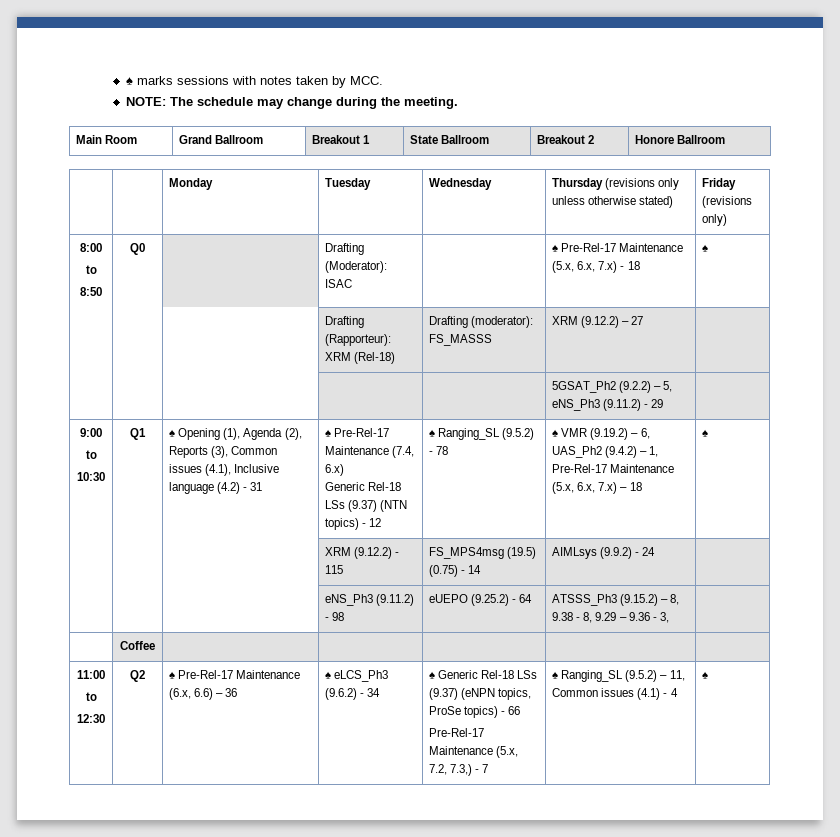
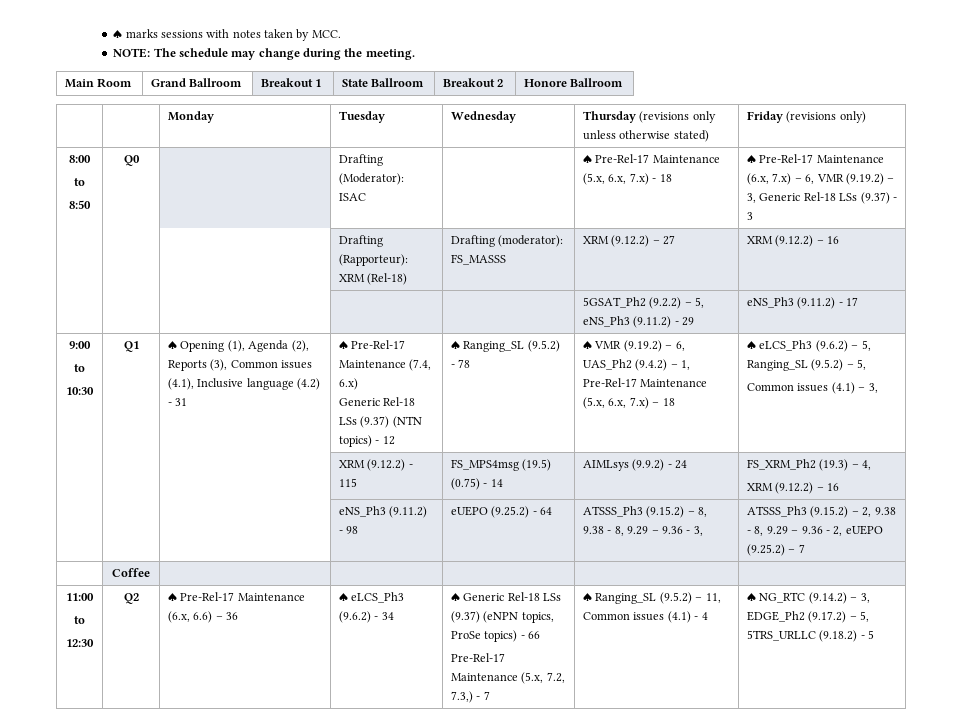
(709, 248) none -> [759,154,884,163] [747,173,895,185] [747,192,897,204] [747,212,754,220] Pre-Rel-17 Maintenance (6.x, 7.x) – 6, VMR (9.19.2) – 3, Generic Rel-18 LSs (9.37) - 3
(644, 320) none -> [747,235,840,247] XRM (9.12.2) – 16
(664, 403) none -> [747,297,859,309] eNS_Ph3 (9.11.2) - 17
(709, 433) none -> [759,340,871,352] [747,359,867,371] [747,382,878,394] eLCS_Ph3 (9.6.2) – 5, Ranging_SL (9.5.2) – 5, // Common issues (4.1) – 3,
(656, 551) none -> [747,459,872,471] [747,482,840,494] FS_XRM_Ph2 (19.3) – 4, // XRM (9.12.2) – 16
(669, 617) none -> [747,506,896,518] [747,525,883,536] [747,544,805,556] ATSSS_Ph3 (9.15.2) – 2, 9.38 - 8, 9.29 – 9.36 - 2, eUEPO (9.25.2) – 7
(709, 675) none -> [759,592,870,604] [747,611,870,623] [747,630,875,642] NG_RTC (9.14.2) – 3, EDGE_Ph2 (9.17.2) – 5, 5TRS_URLLC (9.18.2) - 5

